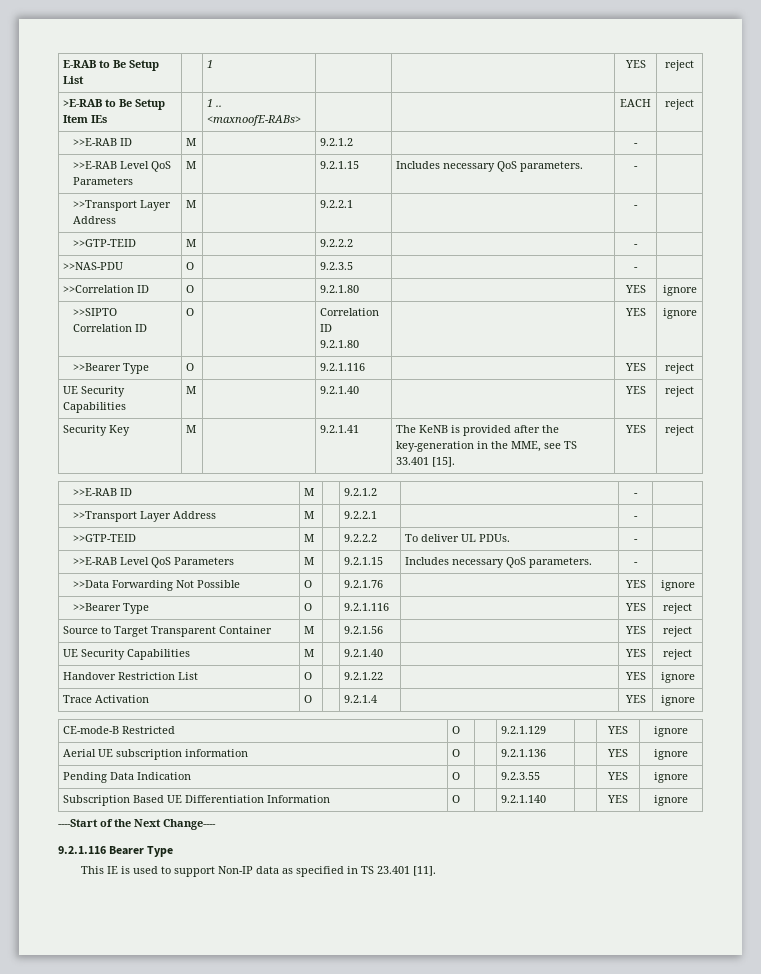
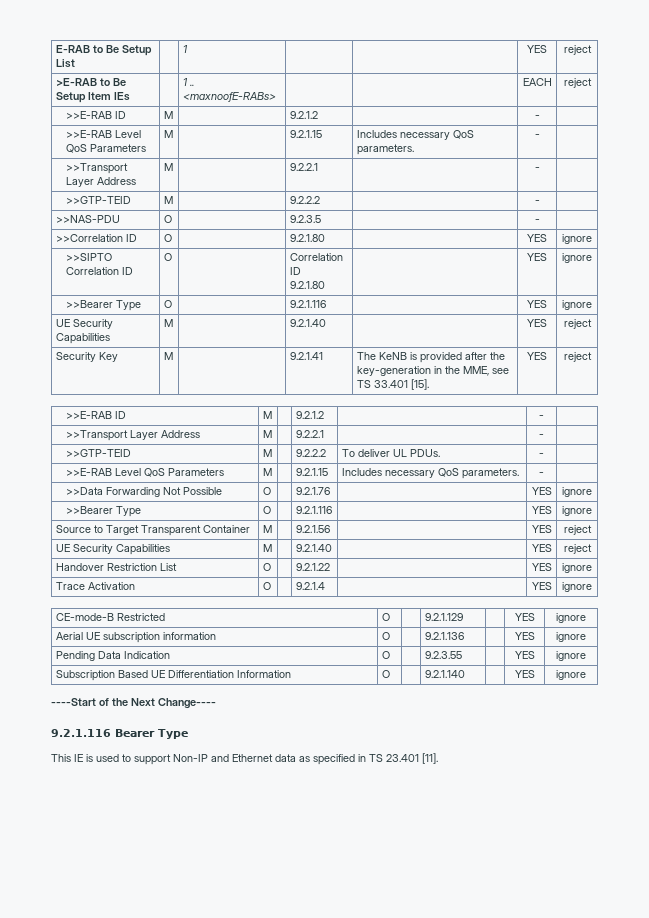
[665,363,694,374] reject -> [562,300,592,310] ignore
[663,603,692,614] reject -> [562,506,592,516] ignore
(254, 870) none -> [211,754,273,762] and Ethernet

